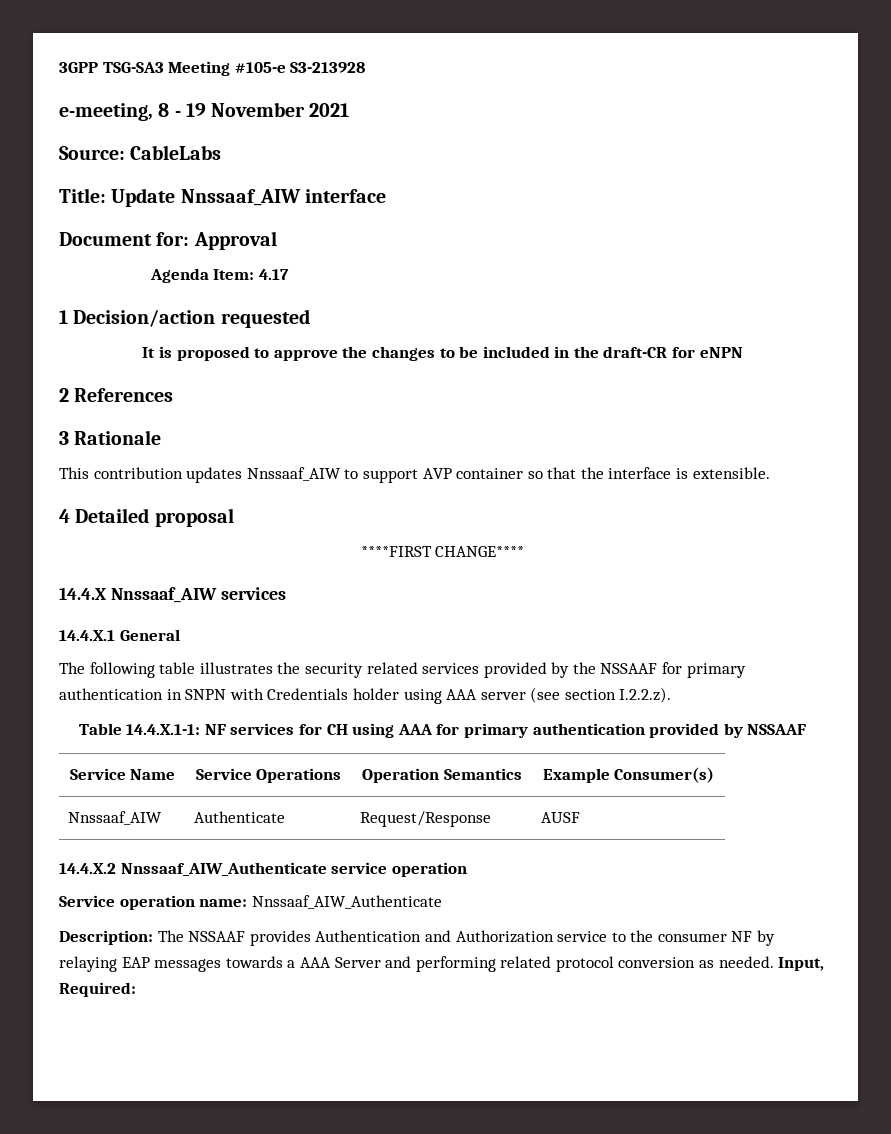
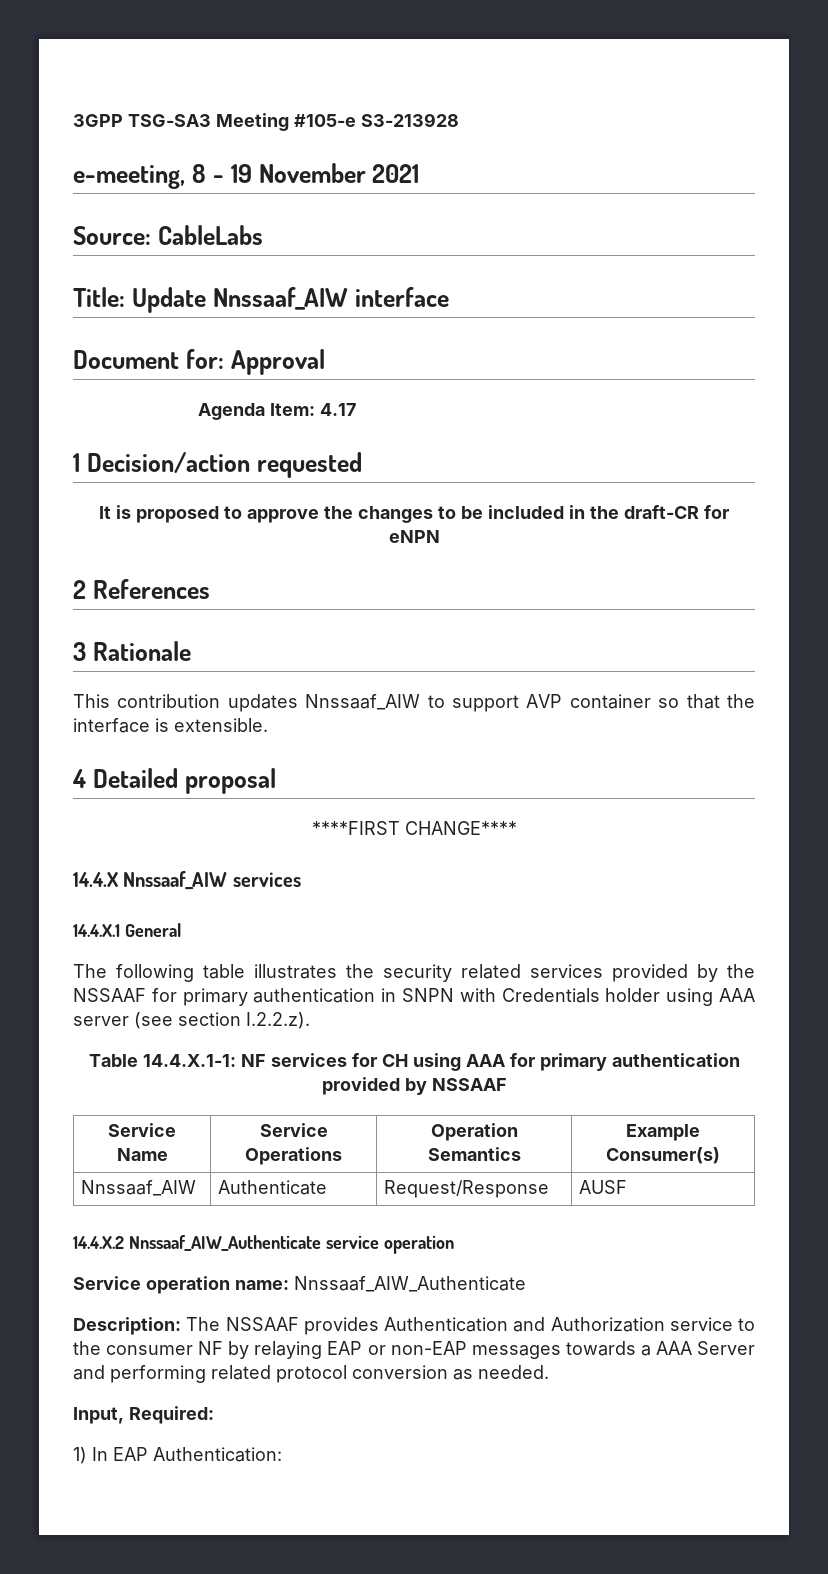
(150, 962) none -> [367,1341,467,1355] or non-EAP
(774, 962) none -> (549, 1372) //
(136, 989) none -> [73,1447,282,1464] // 1) In EAP Authentication:

